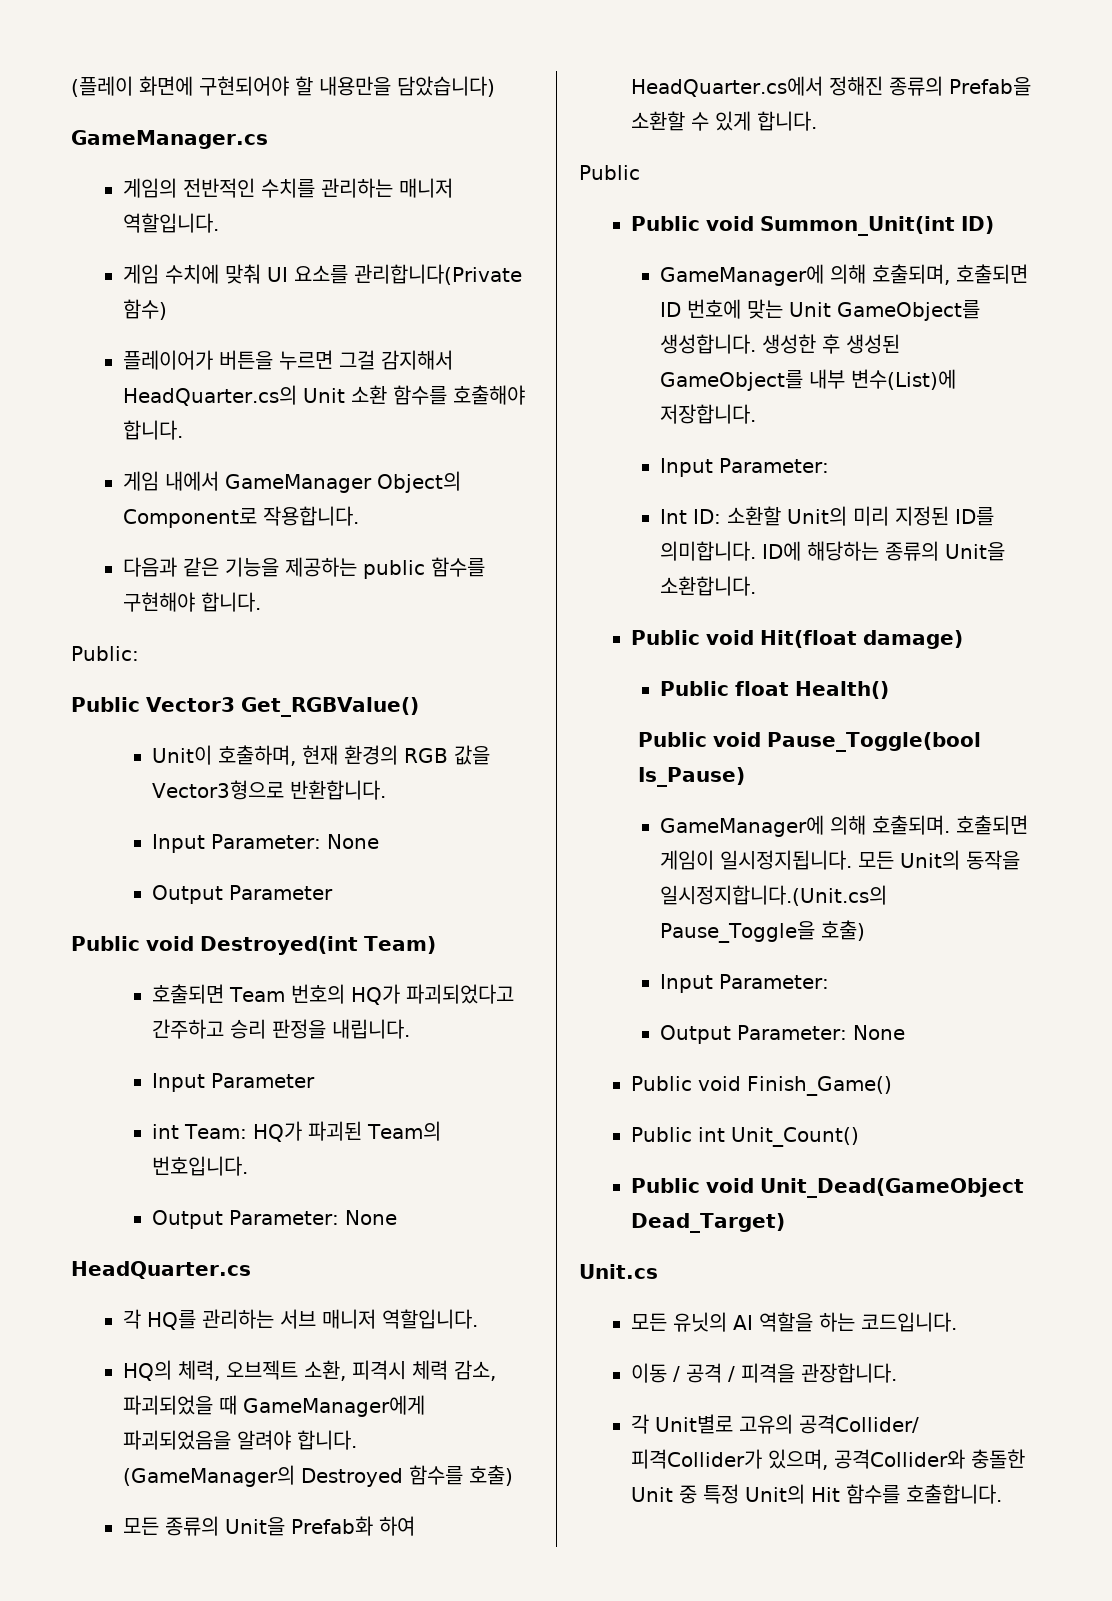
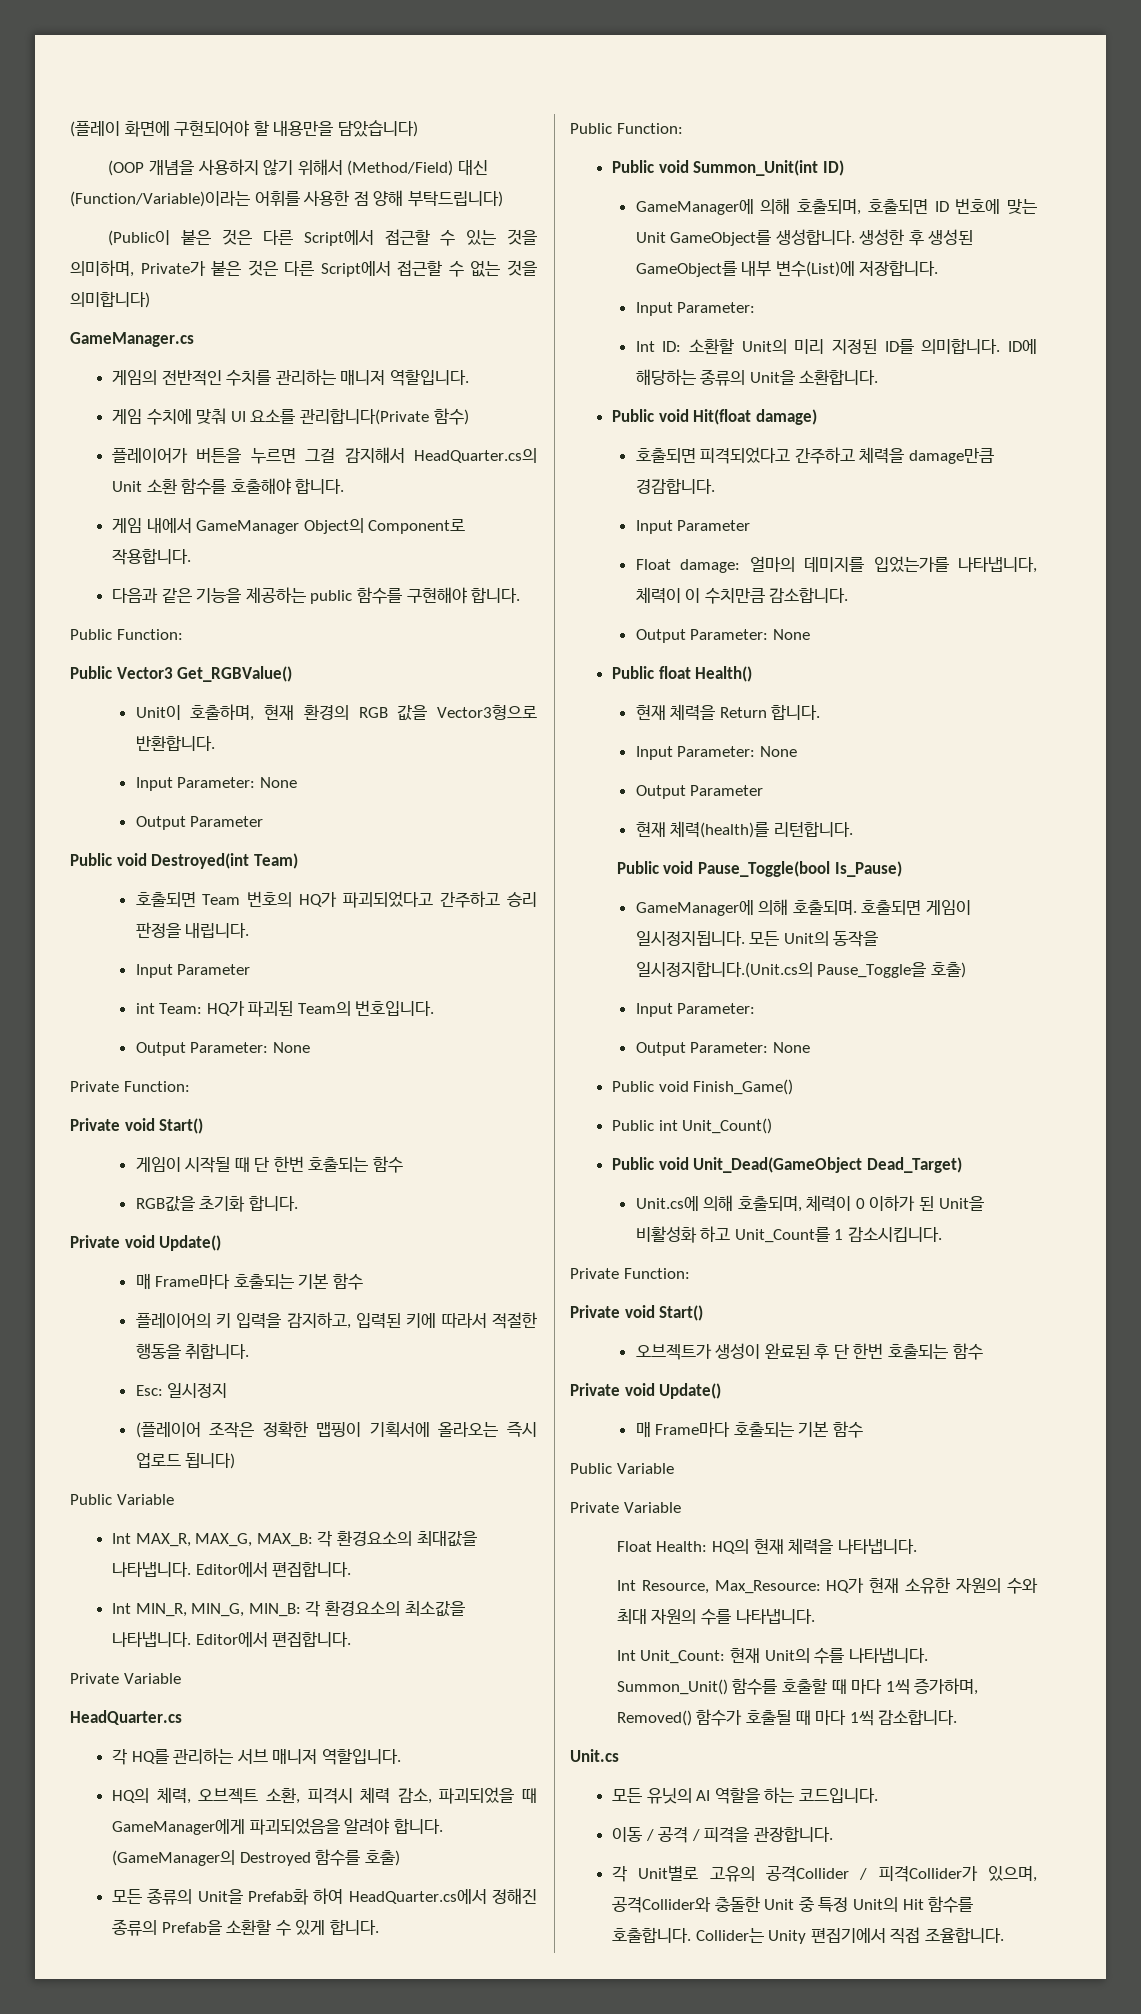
(495, 86) none -> [108,159,488,176] [70,190,503,207] [108,229,537,246] [70,260,537,277] [70,291,150,308] // (OOP 개념을 사용하지 않기 위해서 (Method/Field) 대신 (Function/Variable)이라는 어휘를 사용한 점 양해 부탁드립니다) // (Public이 붙은 것은 다른 Script에서 접근할 수 있는 것을 의미하며, Private가 붙은 것은 다른 Script에서 접근할 수 없는 것을 의미합니다)
[71,646,139,661] Public: -> [70,629,183,640] Public Function:
(398, 1217) none -> [70,1081,190,1092] [70,1118,204,1134] [135,1156,404,1173] [135,1195,298,1212] [70,1235,222,1251] [135,1273,363,1290] [135,1312,538,1329] [135,1343,250,1359] [135,1383,228,1398] [135,1421,537,1438] [135,1453,236,1469] [70,1494,174,1505] [112,1531,477,1547] [112,1561,352,1577] [112,1601,465,1617] [112,1631,352,1647] [70,1673,181,1684] // Private Function: // Private void Start() // 게임이 시작될 때 단 한번 호출되는 함수 // RGB값을 초기화 합니다. // Private void Update() // 매 Frame마다 호출되는 기본 함수 // 플레이어의 키 입력을 감지하고, 입력된 키에 따라서 적절한 행동을 취합니다. // Esc: 일시정지 // (플레이어 조작은 정확한 맵핑이 기획서에 올라오는 즉시 업로드 됩니다) // Public Variable // Int MAX_R, MAX_G, MAX_B: 각 환경요소의 최대값을 나타냅니다. Editor에서 편집합니다. // Int MIN_R, MIN_G, MIN_B: 각 환경요소의 최소값을 나타냅니다. Editor에서 편집합니다. // Private Variable
(640, 172) none -> [616,123,683,134] Function:
[660,681,890,699] Public float Health() -> [635,447,994,464] [635,478,715,494] [635,520,751,534] [635,556,1037,573] [635,587,849,604] [635,629,810,643] [612,666,753,682] [635,704,821,720] [635,746,797,760] [635,785,764,799] [635,821,853,838] 호출되면 피격되었다고 간주하고 체력을 damage만큼 경감합니다. // Input Parameter // Float damage: 얼마의 데미지를 입었는가를 나타냅니다, 체력이 이 수치만큼 감소합니다. // Output Parameter: None // Public float Health() // 현재 체력을 Return 합니다. // Input Parameter: None // Output Parameter // 현재 체력(health)를 리턴합니다.
(785, 1223) none -> [635,1195,984,1212] [635,1226,942,1243] [570,1268,690,1279] [570,1305,704,1321] [635,1343,983,1360] [570,1383,722,1399] [635,1421,863,1438] [570,1463,674,1474] [570,1502,681,1513] [616,1538,917,1554] [616,1577,1038,1594] [616,1609,815,1625] [616,1648,928,1664] [616,1678,979,1695] [616,1709,958,1726] // Unit.cs에 의해 호출되며, 체력이 0 이하가 된 Unit을 비활성화 하고 Unit_Count를 1 감소시킵니다. // Private Function: // Private void Start() // 오브젝트가 생성이 완료된 후 단 한번 호출되는 함수 // Private void Update() // 매 Frame마다 호출되는 기본 함수 // Public Variable // Private Variable // Float Health: HQ의 현재 체력을 나타냅니다. // Int Resource, Max_Resource: HQ가 현재 소유한 자원의 수와 최대 자원의 수를 나타냅니다. // Int Unit_Count: 현재 Unit의 수를 나타냅니다. Summon_Unit() 함수를 호출할 때 마다 1씩 증가하며, Removed() 함수가 호출될 때 마다 1씩 감소합니다.
[798,1414,919,1434] 공격Collider/ -> [766,1866,868,1882] 공격Collider /
(1002, 1494) none -> [695,1927,1005,1944] Collider는 Unity 편집기에서 직접 조율합니다.

